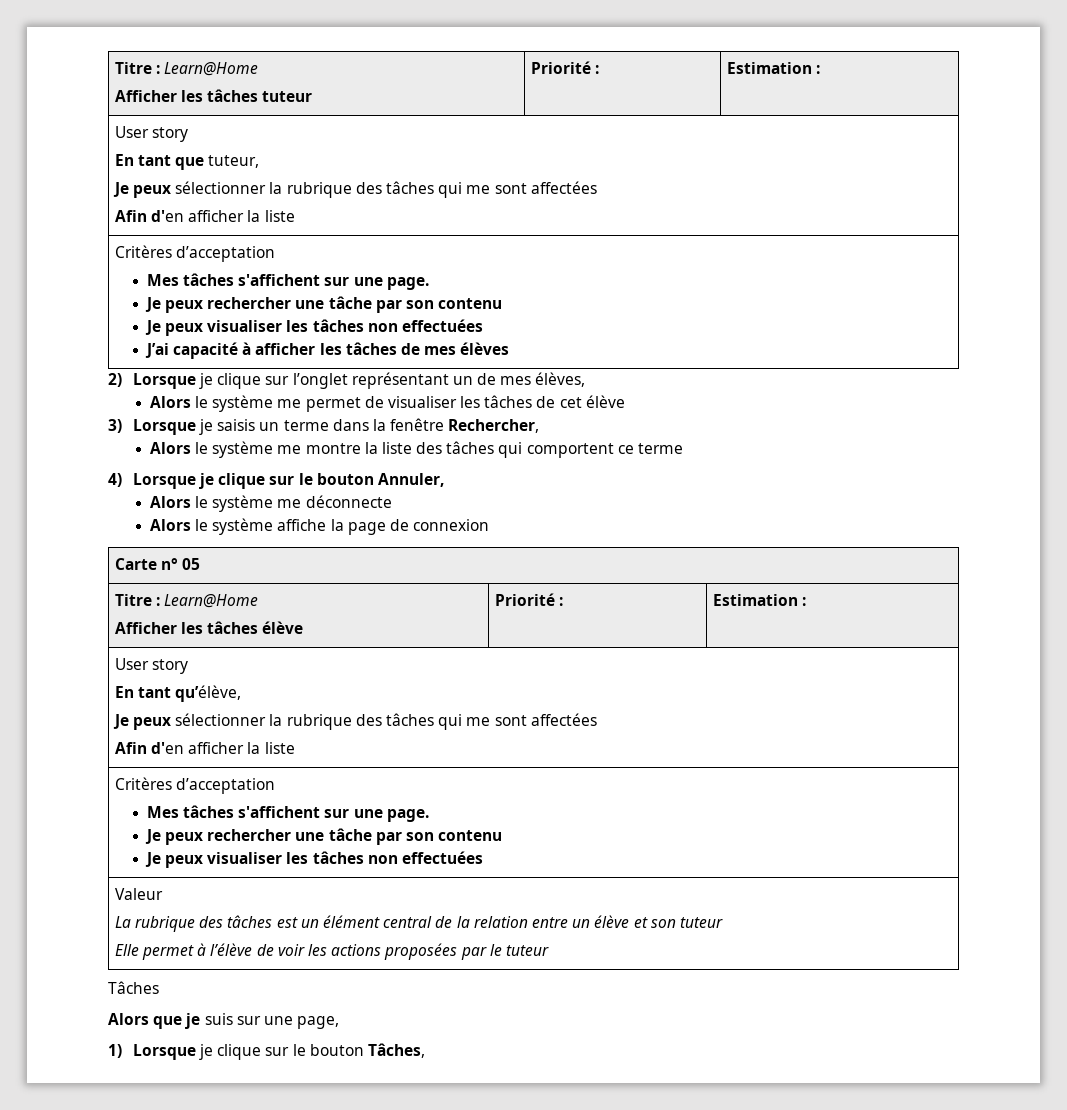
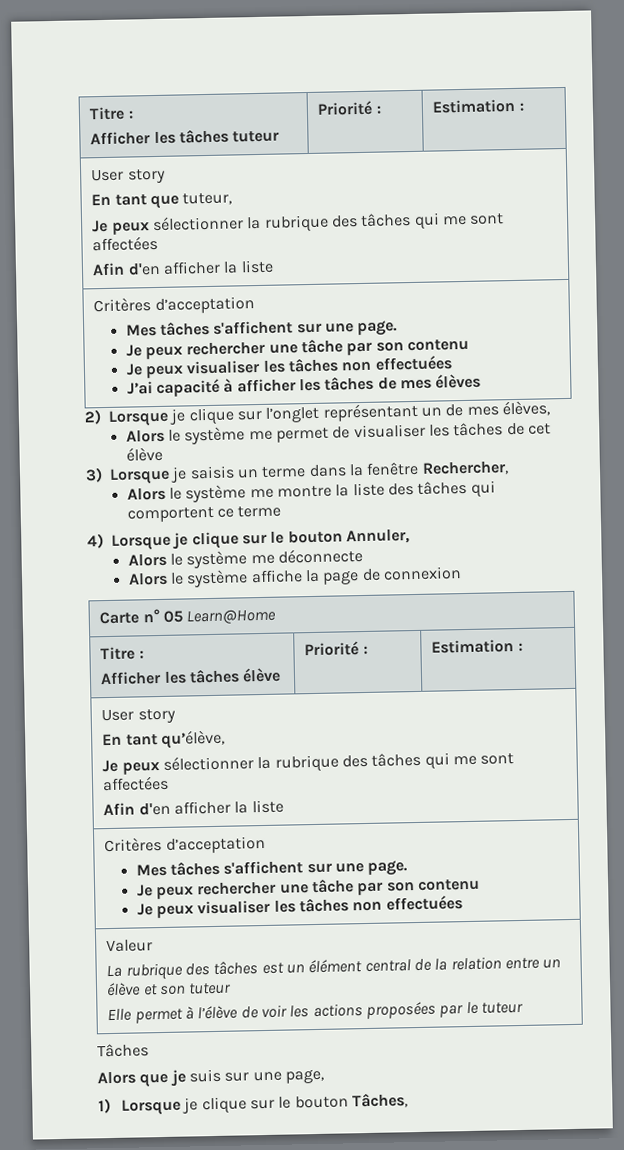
[114,62,259,76] Titre : Learn@Home -> [89,106,134,121] Titre :
[114,594,259,608] // Titre : Learn@Home -> [186,608,277,625] [100,646,144,661] Learn@Home // Titre :

